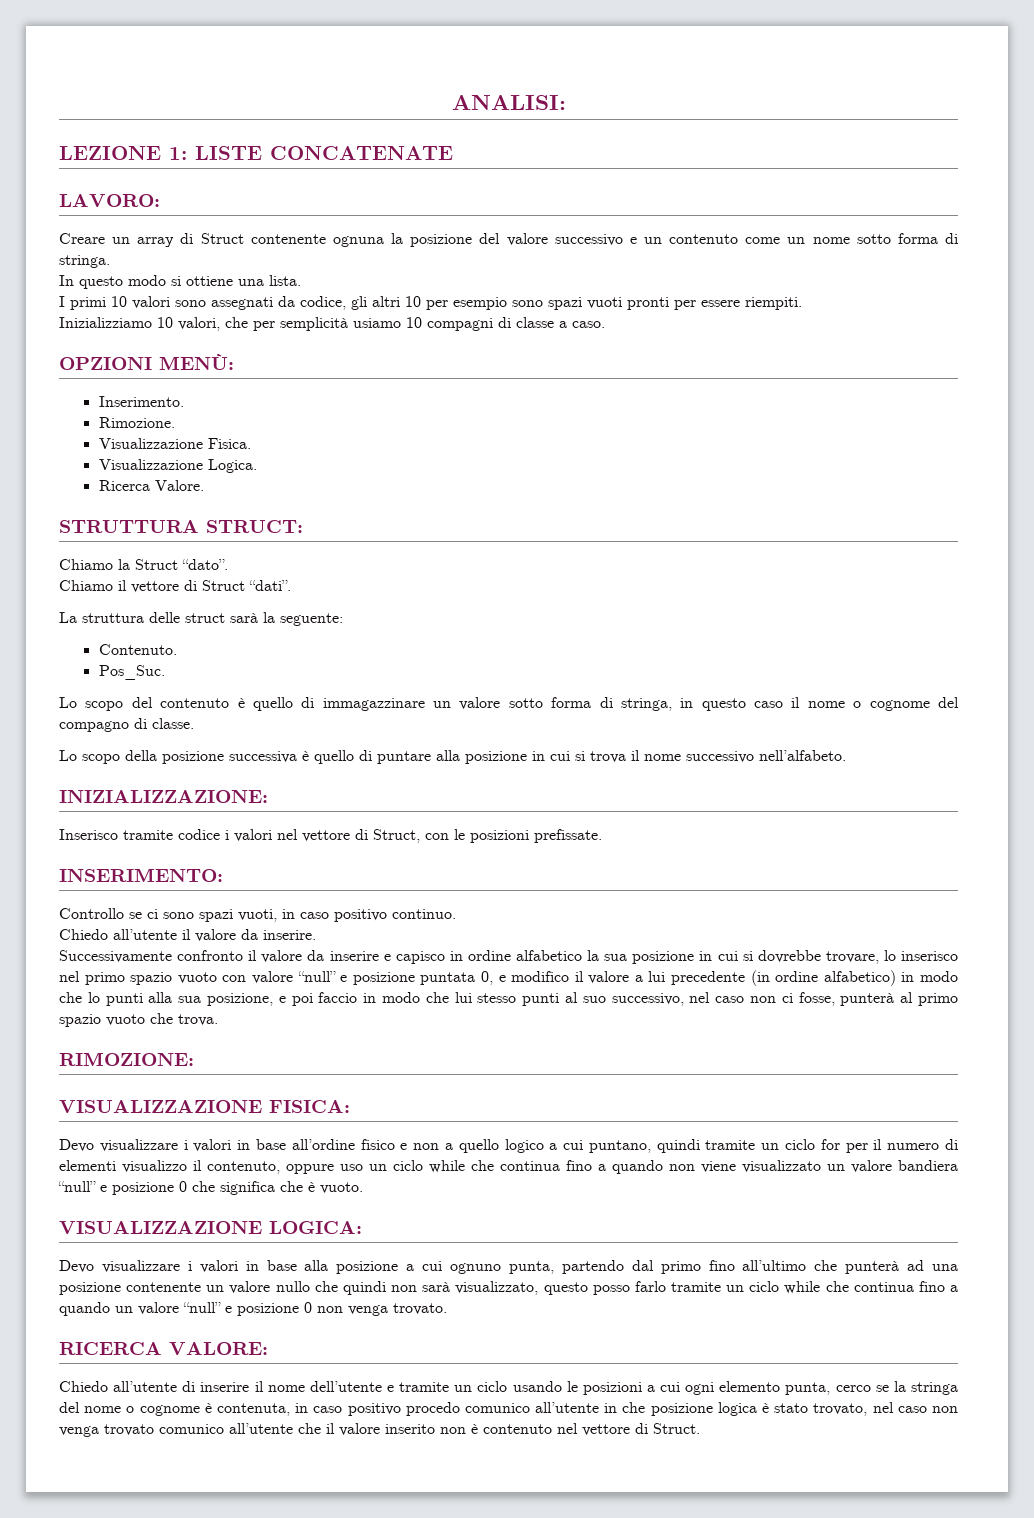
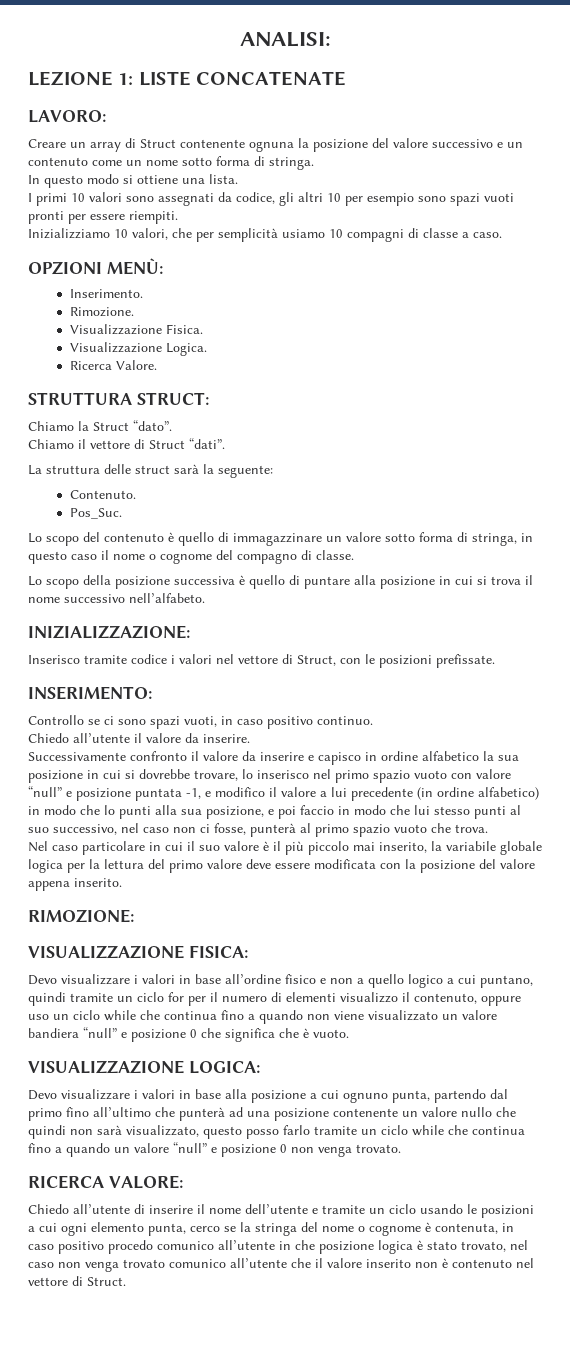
[480,971,493,985] 0, -> [186,788,201,799] -1,
(218, 1020) none -> [28,841,542,855] [28,859,535,873] [28,878,122,891] // Nel caso particolare in cui il suo valore è il più piccolo mai inserito, la variabile globale logica per la lettura del primo valore deve essere modificata con la posizione del valore appena inserito.

